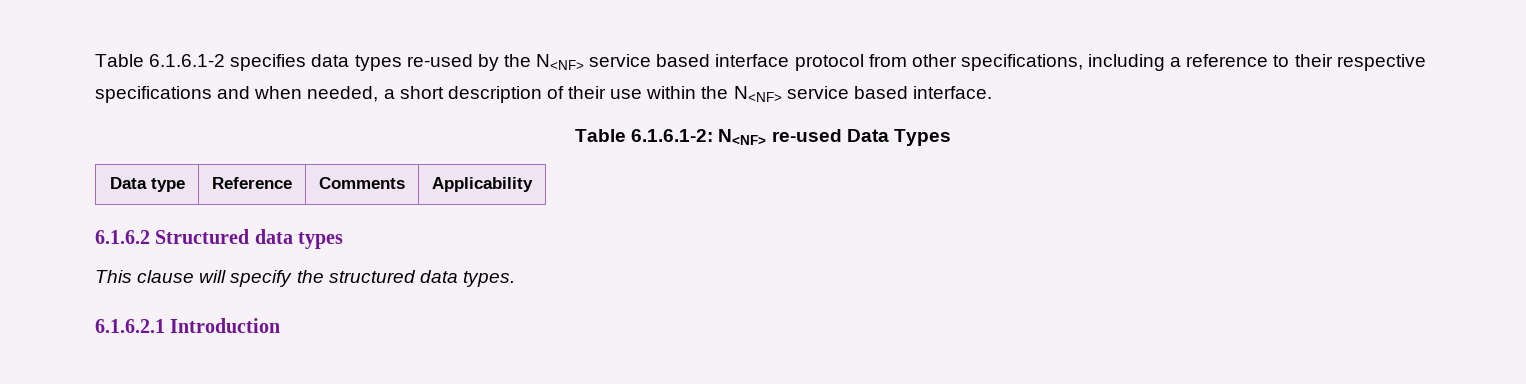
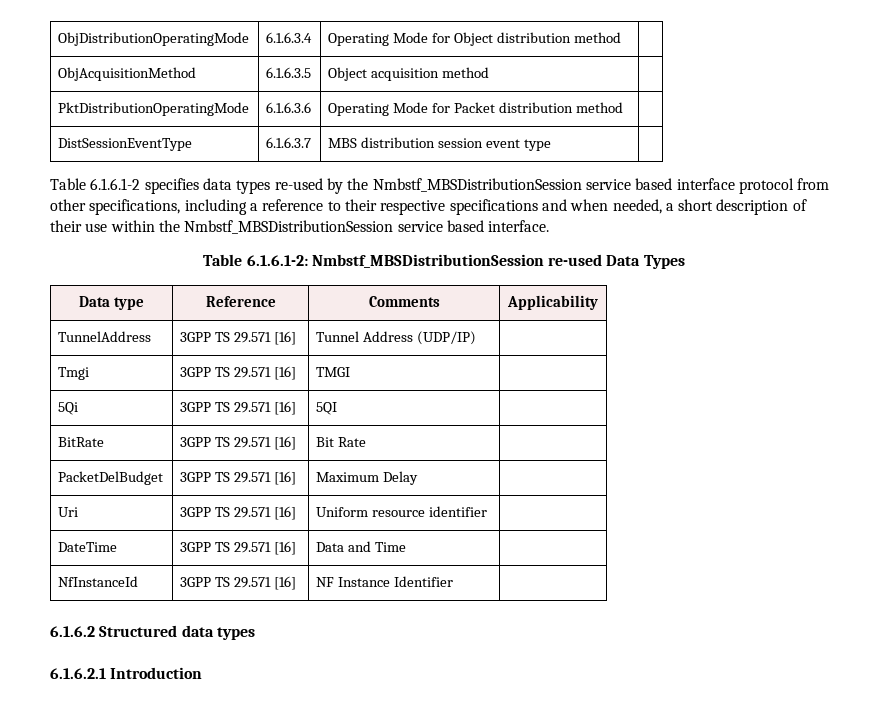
(95, 60) none -> [58,32,250,46] [266,32,313,43] [328,32,621,46] [58,67,197,81] [266,67,312,78] [328,67,490,81] [58,102,250,116] [266,102,312,113] [328,102,623,116] [58,138,193,151] [266,137,312,148] [328,137,551,151] ObjDistributionOperatingMode | 6.1.6.3.4 | Operating Mode for Object distribution method | // ObjAcquisitionMethod | 6.1.6.3.5 | Object acquisition method | // PktDistributionOperatingMode | 6.1.6.3.6 | Operating Mode for Packet distribution method | // DistSessionEventType | 6.1.6.3.7 | MBS distribution session event type | //
[536,54,585,70] N<NF> -> [372,178,582,192] Nmbstf_MBSDistributionSession
[733,86,782,102] N<NF> -> [184,220,394,234] Nmbstf_MBSDistributionSession
[718,129,767,145] N<NF> -> [311,254,544,268] Nmbstf_MBSDistributionSession
[95,229,344,249] [95,270,515,287] // 6.1.6.2 Structured data types // This clause will specify the structured data types. -> [58,331,152,342] [180,331,296,345] [316,331,477,345] [58,367,90,380] [180,366,296,380] [316,367,351,377] [58,402,79,415] [180,401,296,415] [316,402,338,415] [58,437,105,447] [180,436,296,450] [316,437,367,447] [58,471,164,485] [180,471,296,485] [316,471,419,485] [58,507,79,517] [180,506,296,520] [316,506,488,517] [58,542,118,552] [180,541,296,555] [316,541,407,552] [58,576,139,587] [180,576,296,590] [316,576,454,587] [50,625,255,640] // TunnelAddress | 3GPP TS 29.571 [16] | Tunnel Address (UDP/IP) | // Tmgi | 3GPP TS 29.571 [16] | TMGI | // 5Qi | 3GPP TS 29.571 [16] | 5QI | // BitRate | 3GPP TS 29.571 [16] | Bit Rate | // PacketDelBudget | 3GPP TS 29.571 [16] | Maximum Delay | // Uri | 3GPP TS 29.571 [16] | Uniform resource identifier | // DateTime | 3GPP TS 29.571 [16] | Data and Time | // NfInstanceId | 3GPP TS 29.571 [16] | NF Instance Identifier | // 6.1.6.2 Structured data types

